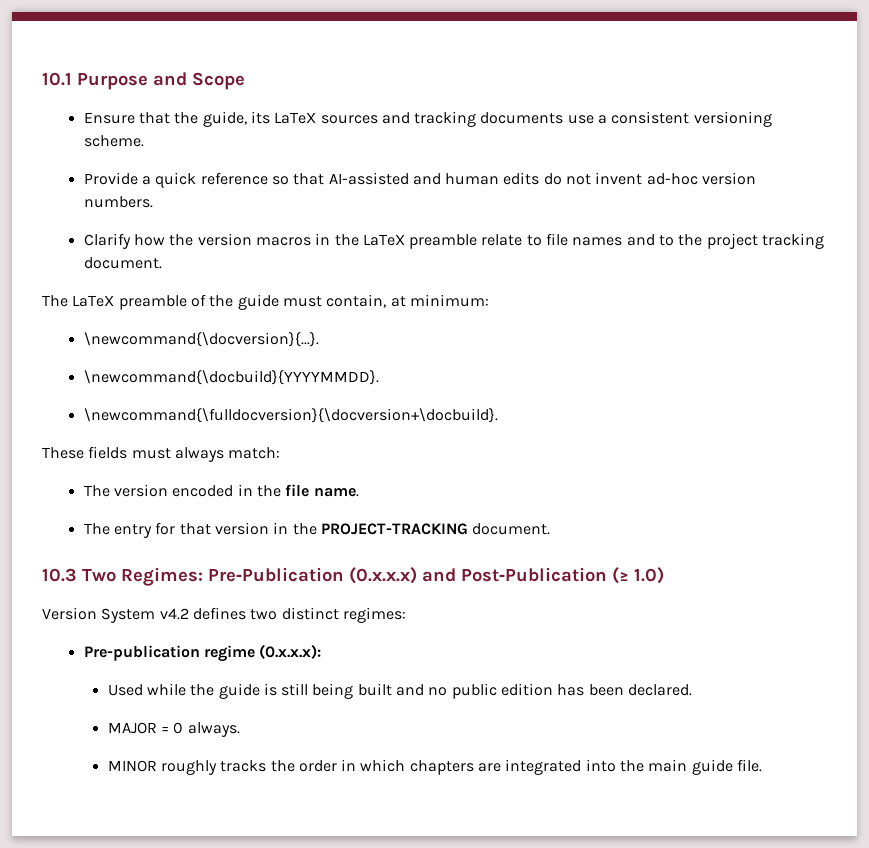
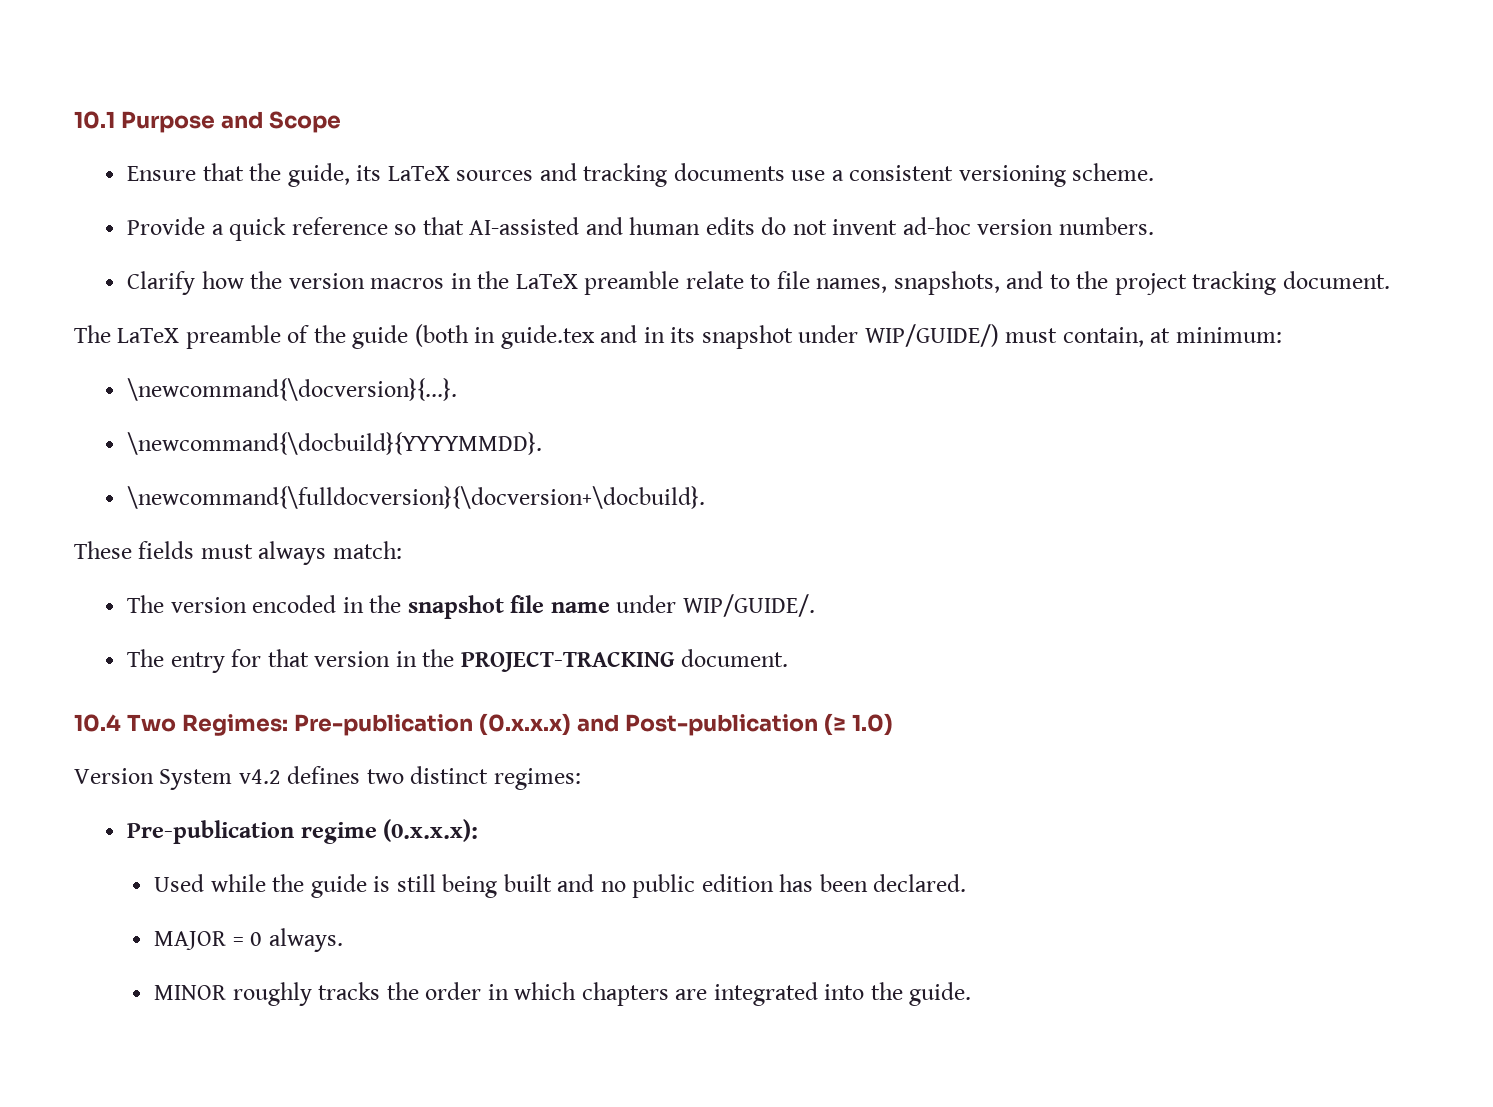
[572,237,623,246] names -> [816,271,1000,295] names, snapshots,
(279, 302) none -> [414,324,999,349] (both in guide.tex and in its snapshot under WIP/GUIDE/)
[285,484,359,497] file name. -> [407,594,815,619] snapshot file name under WIP/GUIDE/.
[42,568,77,582] 10.3 -> [74,714,121,732] 10.4
[208,567,344,582] Pre‑Publication -> [293,714,473,736] Pre-publication
[461,567,607,582] Post‑Publication -> [624,714,818,736] Post-publication
[648,759,763,775] main guide file. -> [909,982,972,1006] guide.

